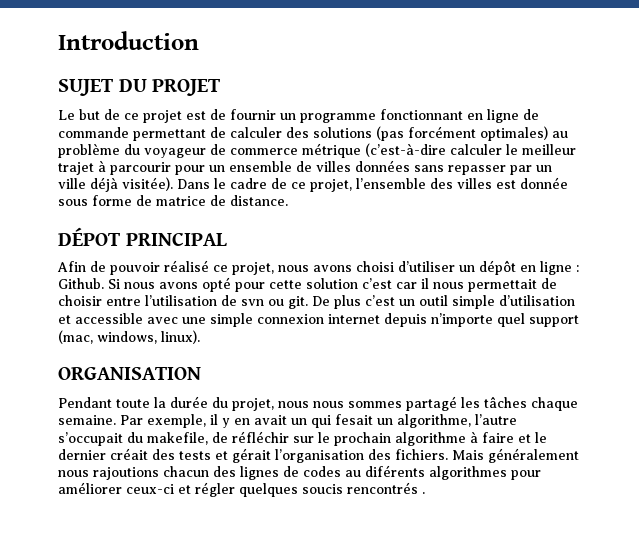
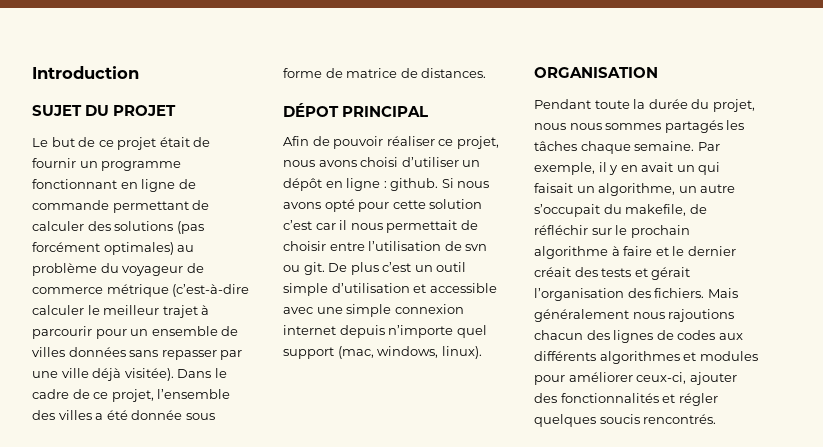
[186,111,206,120] est -> [159,137,190,147] était
[536,165,552,172] un -> [32,371,58,378] une
[496,180,516,189] est -> [95,410,128,420] a été
[230,195,288,206] distance. -> [421,68,487,78] distances.
[164,260,209,272] réalisé -> [386,136,435,146] réaliser
[58,278,104,289] Github. -> [390,178,439,191] github.
[406,396,457,411] partagé -> [664,120,723,133] partagés
[335,414,373,425] fesait -> [534,183,573,193] faisait
[475,414,517,425] l’autre -> [678,184,736,193] un autre
[345,465,541,480] [58,482,174,494] au diférents algorithmes pour améliorer ceux-ci -> [718,333,743,340] [534,351,758,364] [534,372,737,385] [534,393,659,403] aux différents algorithmes et modules pour améliorer ceux-ci, ajouter des fonctionnalités
[347,482,425,494] rencontrés . -> [643,414,717,424] rencontrés.

